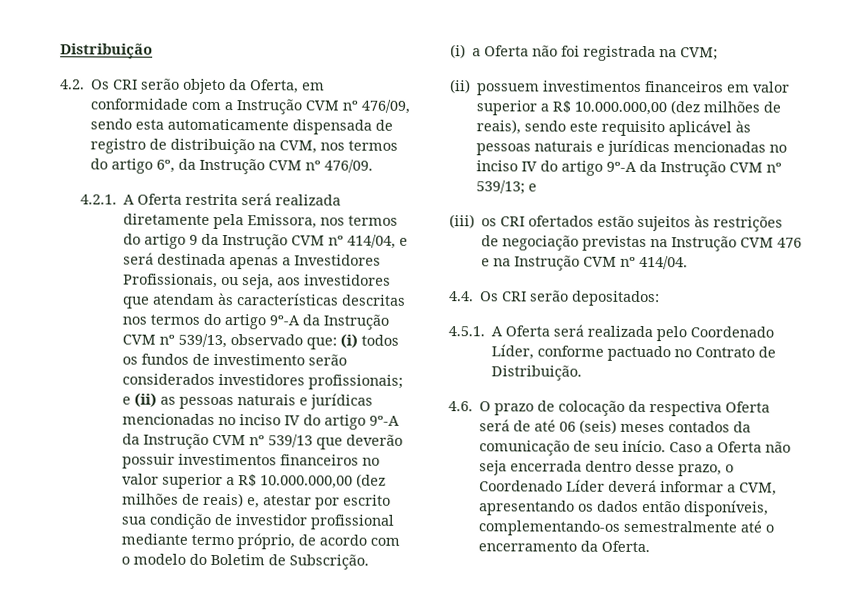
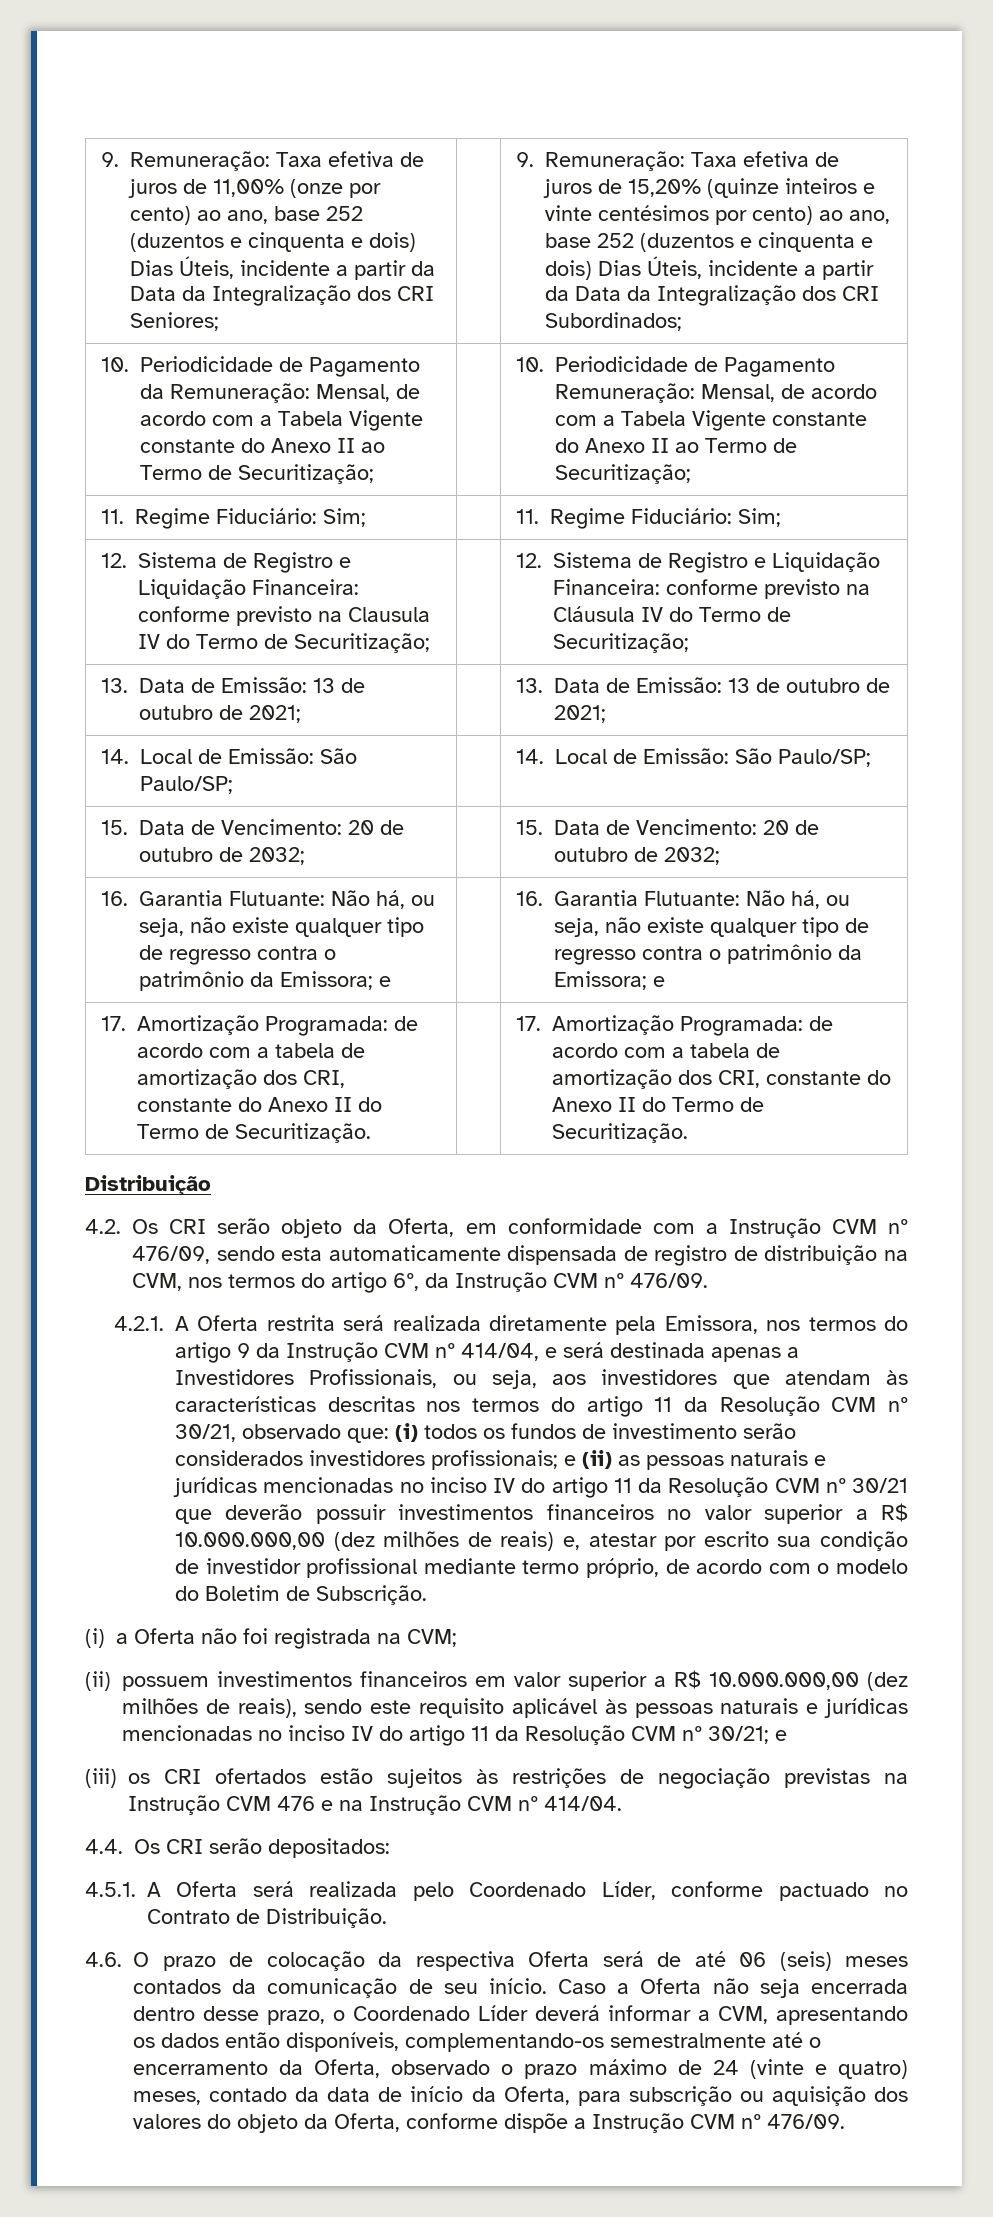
(60, 51) none -> [101,151,425,171] [128,179,382,198] [130,206,364,225] [130,232,417,252] [130,256,436,280] [130,285,435,306] [130,312,220,331] [516,151,840,171] [543,178,876,198] [545,205,891,225] [545,232,874,252] [545,256,875,280] [545,285,880,306] [545,312,683,331] [101,356,421,377] [140,383,421,403] [140,410,424,431] [140,438,386,453] [140,464,375,484] [516,356,836,377] [555,383,878,403] [555,410,868,431] [555,438,798,453] [555,464,692,484] [101,508,367,529] [516,508,782,529] [101,552,352,573] [138,579,360,599] [138,606,431,626] [138,633,431,653] [516,552,881,573] [553,579,871,599] [553,606,792,622] [553,633,690,653] [101,677,366,693] [139,705,302,723] [516,677,891,693] [554,705,607,723] [101,748,358,764] [140,776,234,794] [516,748,872,767] [101,819,405,835] [139,847,306,865] [516,819,820,835] [554,847,721,865] [101,890,436,909] [139,917,425,937] [139,945,337,965] [139,971,392,991] [516,890,851,909] [554,917,870,937] [554,944,863,965] [554,971,666,990] [101,1015,419,1036] [137,1043,366,1058] [137,1069,346,1089] [137,1097,383,1112] [137,1123,372,1143] [516,1015,834,1036] [552,1043,781,1058] [552,1069,892,1089] [552,1097,765,1112] [552,1123,689,1143] 9. Remuneração: Taxa efetiva de juros de 11,00% (onze por cento) ao ano, base 252 (duzentos e cinquenta e dois) Dias Úteis, incidente a partir da Data da Integralização dos CRI Seniores; | | 9. Remuneração: Taxa efetiva de juros de 15,20% (quinze inteiros e vinte centésimos por cento) ao ano, base 252 (duzentos e cinquenta e dois) Dias Úteis, incidente a partir da Data da Integralização dos CRI Subordinados; // 10. Periodicidade de Pagamento da Remuneração: Mensal, de acordo com a Tabela Vigente constante do Anexo II ao Termo de Securitização; | | 10. Periodicidade de Pagamento Remuneração: Mensal, de acordo com a Tabela Vigente constante do Anexo II ao Termo de Securitização; // 11. Regime Fiduciário: Sim; | | 11. Regime Fiduciário: Sim; // 12. Sistema de Registro e Liquidação Financeira: conforme previsto na Clausula IV do Termo de Securitização; | | 12. Sistema de Registro e Liquidação Financeira: conforme previsto na Cláusula IV do Termo de Securitização; // 13. Data de Emissão: 13 de outubro de 2021; | | 13. Data de Emissão: 13 de outubro de 2021; // 14. Local de Emissão: São Paulo/SP; | | 14. Local de Emissão: São Paulo/SP; // 15. Data de Vencimento: 20 de outubro de 2032; | | 15. Data de Vencimento: 20 de outubro de 2032; // 16. Garantia Flutuante: Não há, ou seja, não existe qualquer tipo de regresso contra o patrimônio da Emissora; e | | 16. Garantia Flutuante: Não há, ou seja, não existe qualquer tipo de regresso contra o patrimônio da Emissora; e // 17. Amortização Programada: de acordo com a tabela de amortização dos CRI, constante do Anexo II do Termo de Securitização. | | 17. Amortização Programada: de acordo com a tabela de amortização dos CRI, constante do Anexo II do Termo de Securitização. //
[269,314,390,330] [122,333,228,349] 9º-A da Instrução CVM nº 539/13, -> [654,1396,908,1416] [175,1424,237,1442] 11 da Resolução CVM nº 30/21,
[369,415,401,426] [122,433,314,449] 9º-A da Instrução CVM nº 539/13 -> [613,1477,908,1497] 11 da Resolução CVM nº 30/21
[606,160,783,177] [476,180,526,195] 9º-A da Instrução CVM nº 539/13; -> [471,1725,769,1745] 11 da Resolução CVM nº 30/21;
[601,540,651,553] Oferta. -> [314,2059,909,2079] [133,2086,908,2106] [133,2113,845,2133] Oferta, observado o prazo máximo de 24 (vinte e quatro) meses, contado da data de início da Oferta, para subscrição ou aquisição dos valores do objeto da Oferta, conforme dispõe a Instrução CVM nº 476/09.

